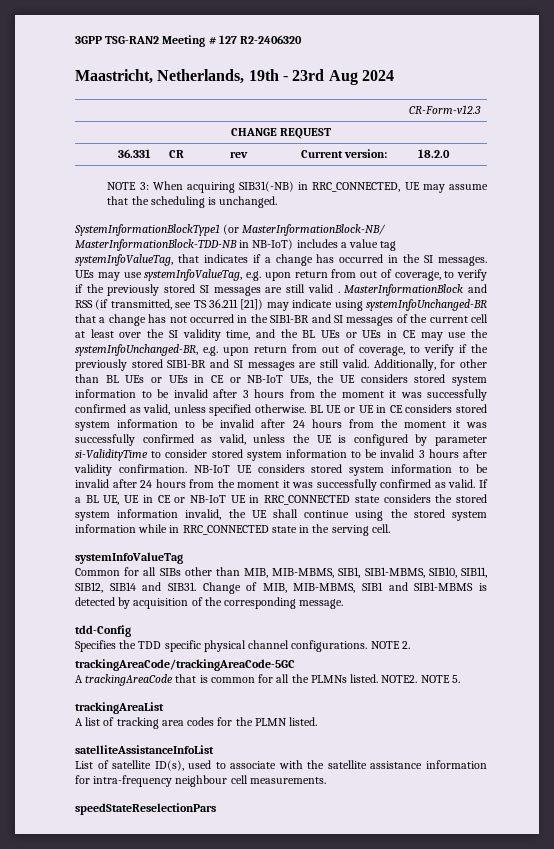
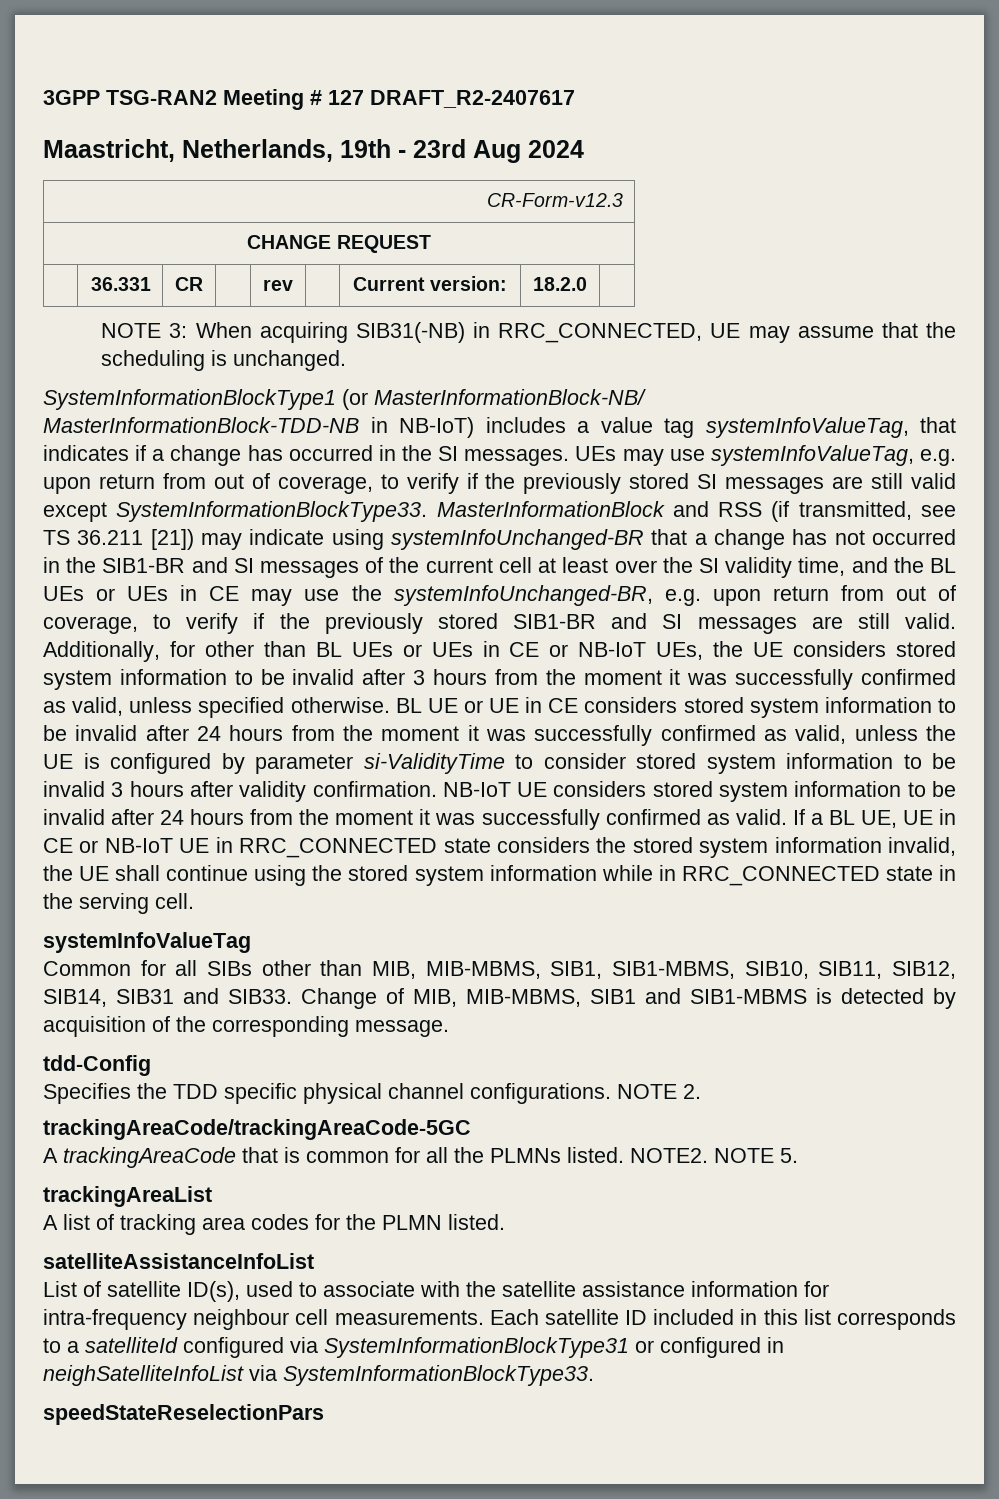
[240,35,303,44] R2-2406320 -> [370,90,575,108] DRAFT_R2-2407617
[337,291,340,293] . -> [43,501,428,522] except SystemInformationBlockType33.
[109,582,196,591] SIB14 and SIB31. -> [43,988,292,1007] SIB14, SIB31 and SIB33.
(326, 780) none -> [489,1309,956,1330] [43,1337,784,1358] [43,1365,594,1386] Each satellite ID included in this list corresponds to a satelliteId configured via SystemInformationBlockType31 or configured in neighSatelliteInfoList via SystemInformationBlockType33.

